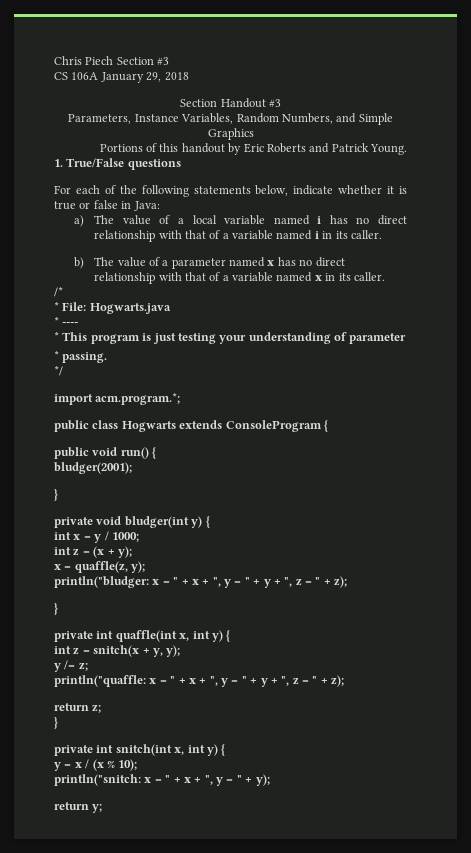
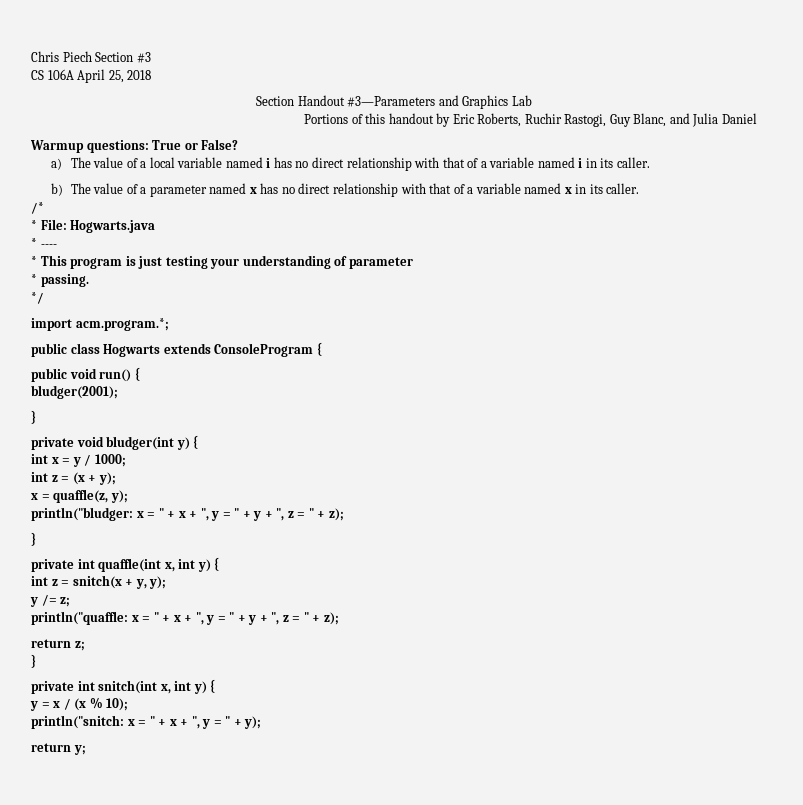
[100,72,162,83] January 29, -> [77,69,124,83] April 25,
[268,99,281,107] [68,113,393,125] #3 // Parameters, Instance Variables, Random Numbers, and Simple -> [347,95,459,107] #3—Parameters and
(254, 134) none -> [511,95,532,106] Lab
[266,143,407,155] [54,158,181,170] [54,185,407,197] [54,200,160,211] Roberts and Patrick Young. // 1. True/False questions // For each of the following statements below, indicate whether it is true or false in Java: -> [477,113,757,127] [30,139,239,153] Roberts, Ruchir Rastogi, Guy Blanc, and Julia Daniel // Warmup questions: True or False?

